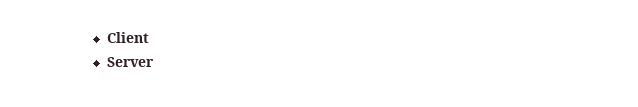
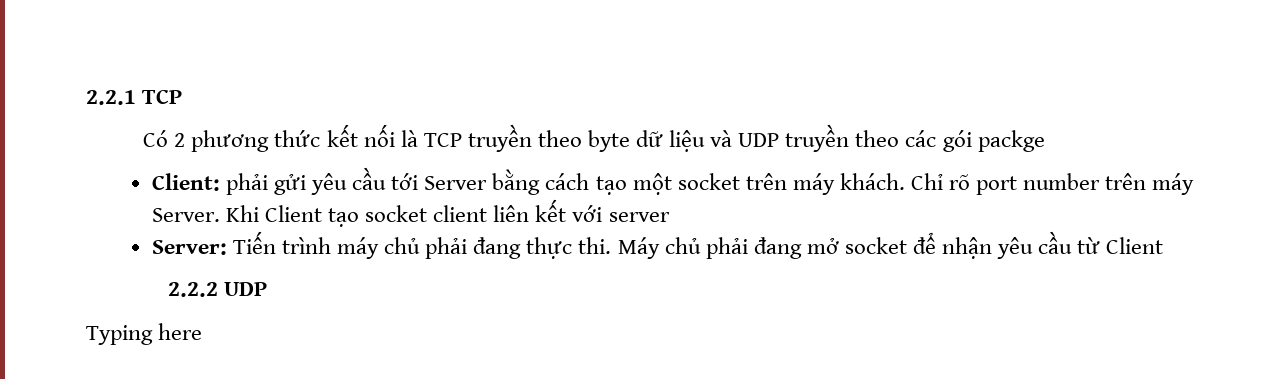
[106,32,149,43] [106,57,154,67] Client // Server -> [86,89,183,105] [143,124,1045,152] [151,167,1195,195] [151,199,670,227] [151,231,1164,259] [168,282,268,297] [86,323,203,345] 2.2.1 TCP // Có 2 phương thức kết nối là TCP truyền theo byte dữ liệu và UDP truyền theo các gói packge // Client: phải gửi yêu cầu tới Server bằng cách tạo một socket trên máy khách. Chỉ rõ port number trên máy Server. Khi Client tạo socket client liên kết với server // Server: Tiến trình máy chủ phải đang thực thi. Máy chủ phải đang mở socket để nhận yêu cầu từ Client // 2.2.2 UDP // Typing here

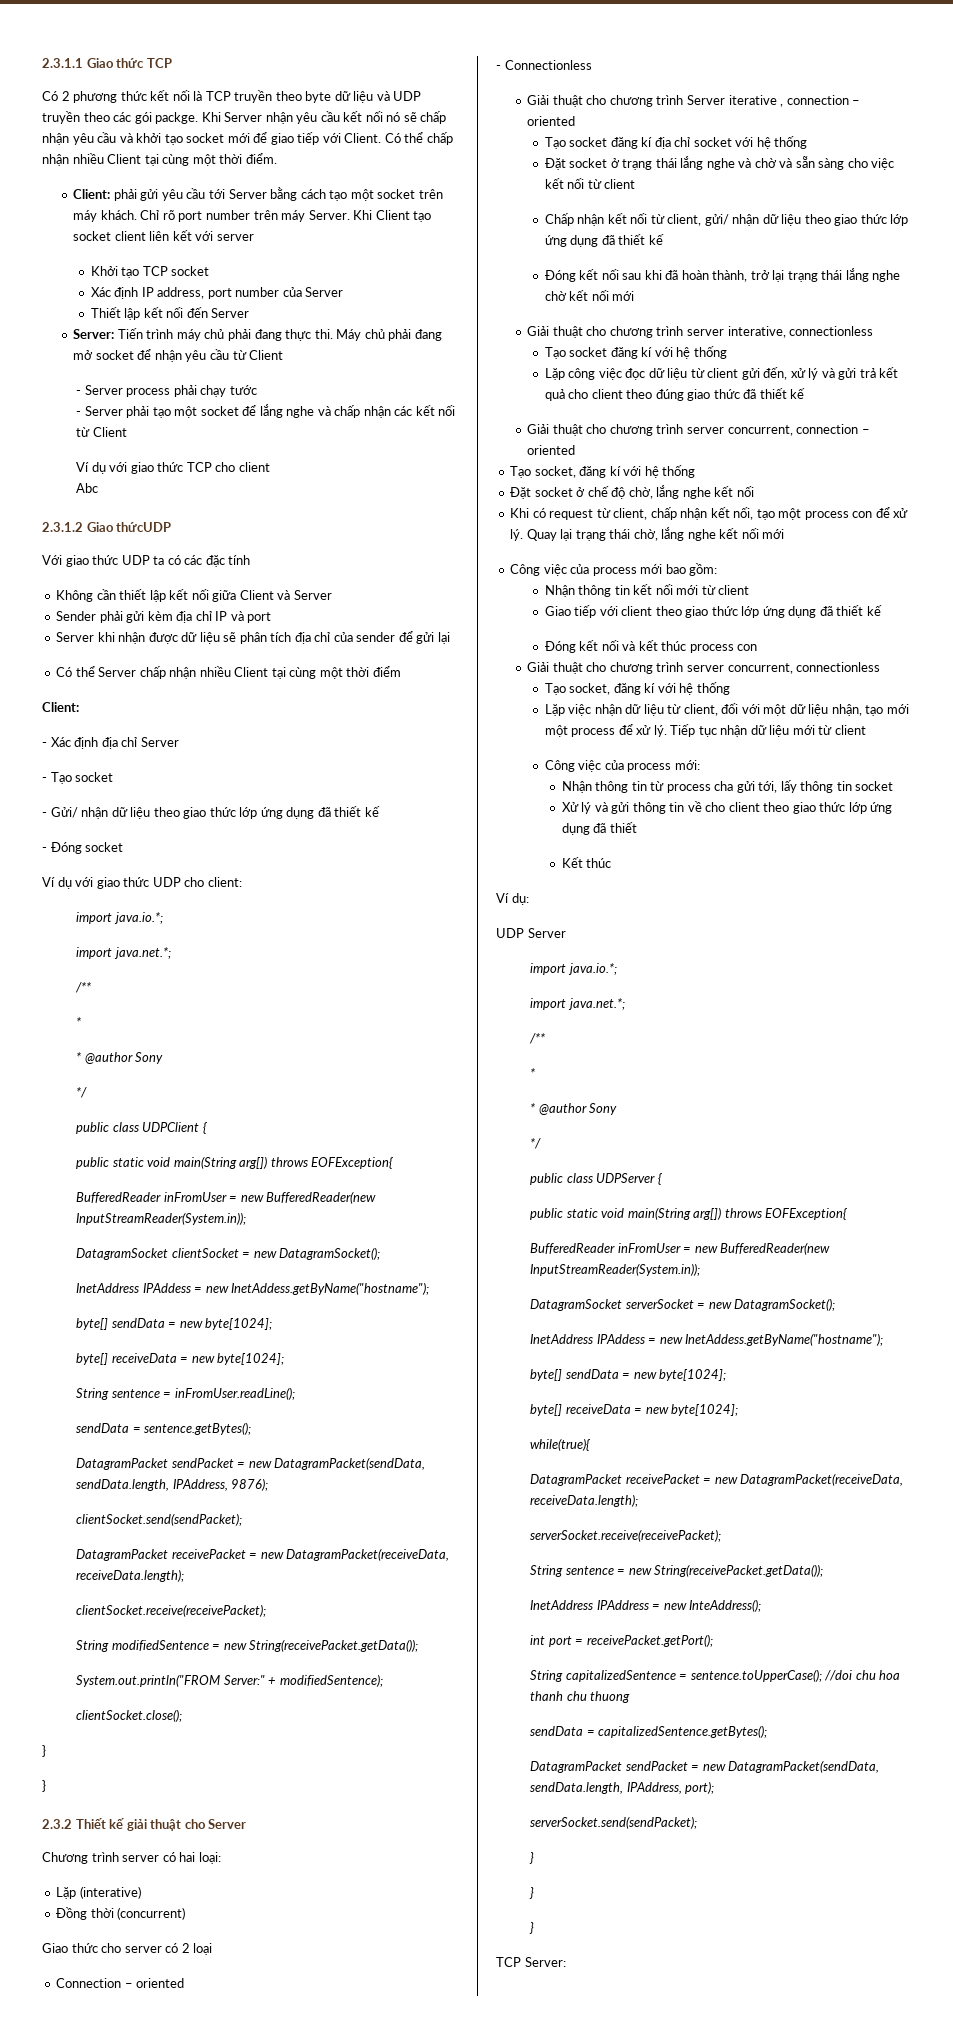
[86,90,136,105] 2.2.1 -> [42,58,145,68] 2.3.1.1 Giao thức
[977,130,1045,152] packge -> [155,111,447,124] [42,132,453,145] [42,153,277,166] packge. Khi Server nhận yêu cầu kết nối nó sẽ chấp nhận yêu cầu và khởi tạo socket mới để giao tiếp với Client. Có thể chấp nhận nhiều Client tại cùng một thời điểm.
(670, 217) none -> [90,266,210,278] [90,287,344,299] [90,307,250,320] // Khởi tạo TCP socket // Xác định IP address, port number của Server // Thiết lập kết nối đến Server
[168,282,268,297] [86,323,203,345] 2.2.2 UDP // Typing here -> [76,385,257,397] [76,404,456,418] [76,427,127,437] [76,462,270,474] [76,483,99,493] [42,522,172,532] [42,555,251,567] [56,589,332,602] [56,611,272,623] [56,631,450,644] [56,666,401,679] [42,702,79,712] [42,737,179,749] [42,772,114,784] [42,806,380,819] [42,842,124,854] [42,877,242,889] [76,912,163,924] [76,947,171,959] [75,982,92,993] [76,1017,82,1027] [76,1052,164,1064] [76,1087,88,1098] [76,1122,208,1134] [76,1156,395,1169] [76,1191,377,1204] [76,1212,247,1225] [76,1247,381,1260] [76,1282,430,1295] [76,1318,273,1330] [76,1353,285,1365] [76,1387,295,1400] [76,1422,252,1435] [76,1457,426,1470] [76,1478,269,1491] [76,1513,243,1526] [76,1548,450,1561] [76,1569,185,1582] [76,1604,267,1617] [76,1639,419,1652] [76,1674,383,1687] [76,1709,183,1722] [42,1745,46,1757] [42,1780,46,1792] [42,1818,247,1831] [42,1852,221,1864] [56,1886,141,1899] [56,1907,186,1920] [42,1943,213,1955] [56,1978,185,1988] [496,60,592,70] [527,95,861,107] [527,116,576,126] [544,136,808,149] [544,156,895,170] [544,178,636,189] [544,213,909,226] [544,234,664,247] [544,268,901,282] [544,290,635,301] [527,326,874,338] [544,346,727,359] [544,367,899,380] [544,388,806,401] [527,424,870,436] [527,445,576,455] [510,465,696,478] [510,485,754,499] [510,507,909,520] [510,527,785,541] [510,563,718,576] [544,584,750,597] [544,605,882,618] [544,640,758,653] [527,662,881,674] [544,682,730,695] [544,703,909,716] [544,724,866,737] [544,760,700,772] [561,780,894,793] [561,801,893,814] [561,822,637,835] [561,857,612,868] [496,893,529,905] [496,928,566,938] [530,963,617,975] [530,998,625,1010] [529,1033,546,1044] [530,1068,536,1078] [530,1103,618,1115] [530,1138,542,1149] [530,1173,663,1185] [530,1207,849,1220] [530,1242,831,1255] [530,1263,701,1276] [530,1298,836,1311] [530,1333,884,1346] [530,1369,727,1381] [530,1404,739,1416] [530,1438,592,1451] [530,1473,904,1486] [530,1494,639,1507] [530,1529,722,1542] [530,1564,824,1577] [530,1599,762,1612] [530,1634,713,1647] [530,1669,901,1682] [530,1691,631,1703] [530,1725,768,1738] [530,1760,880,1773] [530,1781,715,1794] [530,1816,698,1829] [529,1852,535,1864] [529,1887,535,1899] [529,1922,535,1934] [496,1957,566,1967] - Server process phải chạy tước // - Server phải tạo một socket để lắng nghe và chấp nhận các kết nối từ Client // Ví dụ với giao thức TCP cho client // Abc // 2.3.1.2 Giao thứcUDP // Với giao thức UDP ta có các đặc tính // Không cần thiết lập kết nối giữa Client và Server // Sender phải gửi kèm địa chỉ IP và port // Server khi nhận được dữ liệu sẽ phân tích địa chỉ của sender để gửi lại // Có thể Server chấp nhận nhiều Client tại cùng một thời điểm // Client: // - Xác định địa chỉ Server // - Tạo socket // - Gửi/ nhận dữ liệu theo giao thức lớp ứng dụng đã thiết kế // - Đóng socket // Ví dụ với giao thức UDP cho client: // import java.io.*; // import java.net.*; // /** // * // * @author Sony // */ // public class UDPClient { // public static void main(String arg[]) throws EOFException{ // BufferedReader inFromUser = new BufferedReader(new InputStreamReader(System.in)); // DatagramSocket clientSocket = new DatagramSocket(); // InetAddress IPAddess = new InetAddess.getByName("hostname"); // byte[] sendData = new byte[1024]; // byte[] receiveData = new byte[1024]; // String sentence = inFromUser.readLine(); // sendData = sentence.getBytes(); // DatagramPacket sendPacket = new DatagramPacket(sendData, sendData.length, IPAddress, 9876); // clientSocket.send(sendPacket); // DatagramPacket receivePacket = new DatagramPacket(receiveData, receiveData.length); // clientSocket.receive(receivePacket); // String modifiedSentence = new String(receivePacket.getData()); // System.out.println("FROM Server:" + modifiedSentence); // clientSocket.close(); // } // } // 2.3.2 Thiết kế giải thuật cho Server // Chương trình server có hai loại: // Lặp (interative) // Đồng thời (concurrent) // Giao thức cho server có 2 loại // Connection – oriented // - Connectionless // Giải thuật cho chương trình Server iterative , connection – oriented // Tạo socket đăng kí địa chỉ socket với hệ thống // Đặt socket ở trạng thái lắng nghe và chờ và sẵn sàng cho việc kết nối từ client // Chấp nhận kết nối từ client, gửi/ nhận dữ liệu theo giao thức lớp ứng dụng đã thiết kế // Đóng kết nối sau khi đã hoàn thành, trở lại trạng thái lắng nghe chờ kết nối mới // Giải thuật cho chương trình server interative, connectionless // Tạo socket đăng kí với hệ thống // Lặp công việc đọc dữ liệu từ client gửi đến, xử lý và gửi trả kết quả cho client theo đúng giao thức đã thiết kế // Giải thuật cho chương trình server concurrent, connection – oriented // Tạo socket, đăng kí với hệ thống // Đặt socket ở chế độ chờ, lắng nghe kết nối // Khi có request từ client, chấp nhận kết nối, tạo một process con để xử lý. Quay lại trạng thái chờ, lắng nghe kết nối mới // Công việc của process mới bao gồm: // Nhận thông tin kết nối mới từ client // Giao tiếp với client theo giao thức lớp ứng dụng đã thiết kế // Đóng kết nối và kết thúc process con // Giải thuật cho chương trình server concurrent, connectionless // Tạo socket, đăng kí với hệ thống // Lặp việc nhận dữ liệu từ client, đối với một dữ liệu nhận, tạo mới một process để xử lý. Tiếp tục nhận dữ liệu mới từ client // Công việc của process mới: // Nhận thông tin từ process cha gửi tới, lấy thông tin socket // Xử lý và gửi thông tin về cho client theo giao thức lớp ứng dụng đã thiết // Kết thúc // Ví dụ: // UDP Server // import java.io.*; // import java.net.*; // /** // * // * @author Sony // */ // public class UDPServer { // public static void main(String arg[]) throws EOFException{ // BufferedReader inFromUser = new BufferedReader(new InputStreamReader(System.in)); // DatagramSocket serverSocket = new DatagramSocket(); // InetAddress IPAddess = new InetAddess.getByName("hostname"); // byte[] sendData = new byte[1024]; // byte[] receiveData = new byte[1024]; // while(true){ // DatagramPacket receivePacket = new DatagramPacket(receiveData, receiveData.length); // serverSocket.receive(receivePacket); // String sentence = new String(receivePacket.getData()); // InetAddress IPAddress = new InteAddress(); // int port = receivePacket.getPort(); // String capitalizedSentence = sentence.toUpperCase(); //doi chu hoa thanh chu thuong // sendData = capitalizedSentence.getBytes(); // DatagramPacket sendPacket = new DatagramPacket(sendData, sendData.length, IPAddress, port); // serverSocket.send(sendPacket); // } // } // } // TCP Server:

